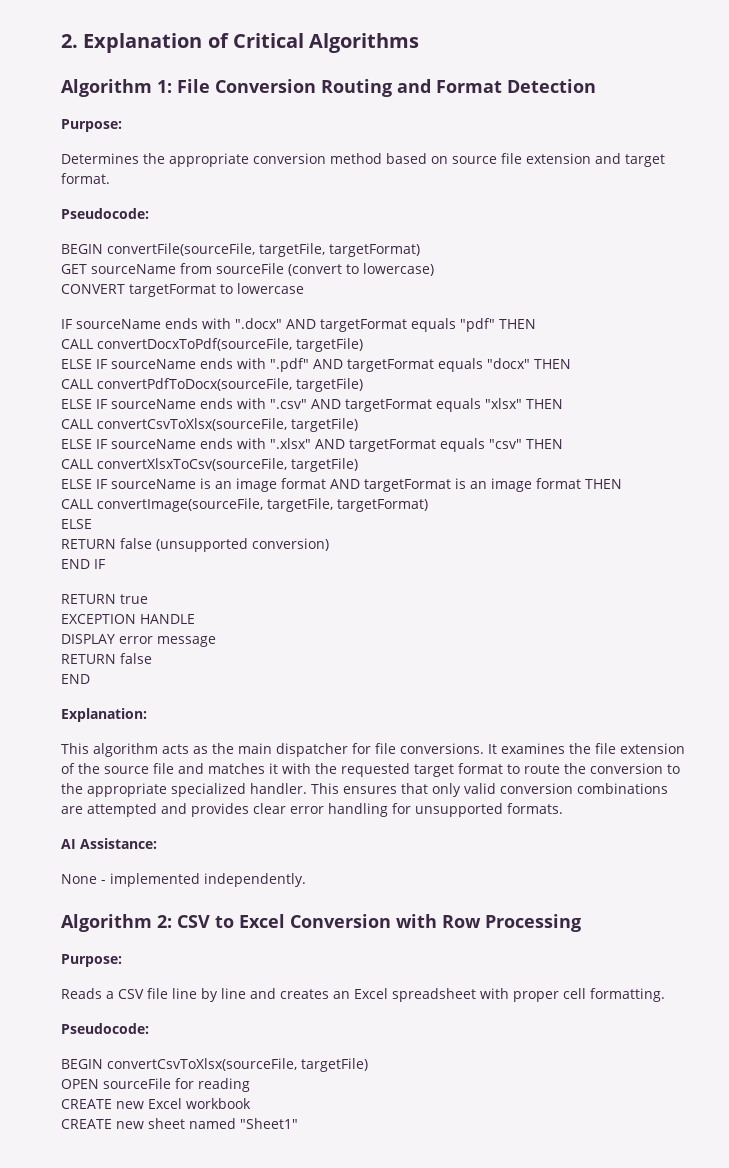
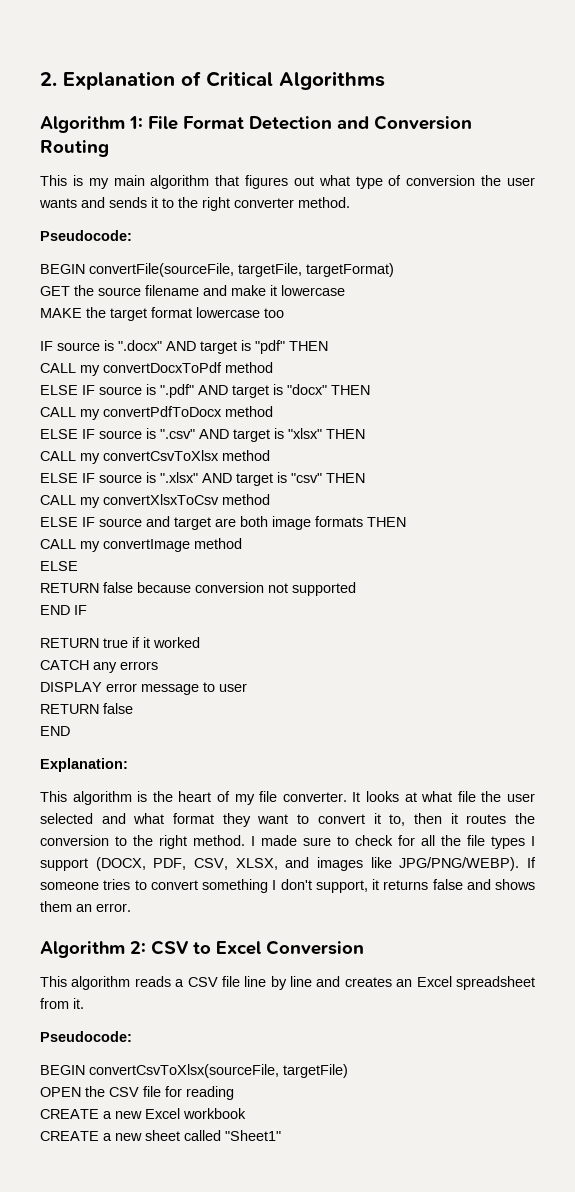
(210, 86) none -> [183,116,369,130] Format Detection and
[397,79,596,93] [61,119,122,132] [61,153,665,167] [61,173,110,184] and Format Detection // Purpose: // Determines the appropriate conversion method based on source file extension and target format. -> [40,175,536,189] [39,197,350,211] // This is my main algorithm that figures out what type of conversion the user wants and sends it to the right converter method.
[91,263,434,276] [61,283,304,297] [61,318,456,332] sourceName from sourceFile (convert to lowercase) // CONVERT targetFormat to lowercase // IF sourceName ends with ".docx" AND targetFormat equals -> [74,285,345,296] [40,307,284,321] [40,340,251,354] the source filename and make it lowercase // MAKE the target format lowercase too // IF source is ".docx" AND target is
[97,338,363,352] [61,358,483,372] convertDocxToPdf(sourceFile, targetFile) // ELSE IF sourceName ends with ".pdf" AND targetFormat equals -> [80,362,273,376] [40,384,283,398] my convertDocxToPdf method // ELSE IF source is ".pdf" AND target is
[97,378,363,392] [61,398,481,412] convertPdfToDocx(sourceFile, targetFile) // ELSE IF sourceName ends with ".csv" AND targetFormat equals -> [80,406,273,420] [40,428,284,442] my convertPdfToDocx method // ELSE IF source is ".csv" AND target is
[97,418,358,432] [61,438,485,452] convertCsvToXlsx(sourceFile, targetFile) // ELSE IF sourceName ends with ".xlsx" AND targetFormat equals -> [80,450,270,464] [40,472,287,486] my convertCsvToXlsx method // ELSE IF source is ".xlsx" AND target is
[97,458,358,472] [61,478,622,492] [61,498,428,512] convertXlsxToCsv(sourceFile, targetFile) // ELSE IF sourceName is an image format AND targetFormat is an image format THEN // CALL convertImage(sourceFile, targetFile, targetFormat) -> [80,494,270,508] [40,516,406,530] [40,538,242,552] my convertXlsxToCsv method // ELSE IF source and target are both image formats THEN // CALL my convertImage method
[156,538,329,552] (unsupported conversion) -> [137,582,356,596] because conversion not supported
[61,614,195,624] // EXCEPTION HANDLE -> [132,637,200,648] [40,660,158,673] if it worked // CATCH any errors
(216, 641) none -> [203,682,247,692] to user
[162,743,685,757] [61,763,680,777] [61,783,668,797] [61,803,563,817] [61,838,157,849] [61,873,306,887] acts as the main dispatcher for file conversions. It examines the file extension of the source file and matches it with the requested target format to route the conversion to the appropriate specialized handler. This ensures that only valid conversion combinations are attempted and provides clear error handling for unsupported formats. // AI Assistance: // None - implemented independently. -> [137,791,536,805] [40,813,535,827] [40,835,535,849] [40,857,536,871] [40,879,535,893] [40,901,131,912] is the heart of my file converter. It looks at what file the user selected and what format they want to convert it to, then it routes the conversion to the right method. I made sure to check for all the file types I support (DOCX, PDF, CSV, XLSX, and images like JPG/PNG/WEBP). If someone tries to convert something I don't support, it returns false and shows them an error.
[396,914,581,932] [61,954,122,967] [61,988,102,999] with Row Processing // Purpose: // Reads -> [40,976,171,990] // This algorithm reads
[480,988,665,1002] with proper cell formatting. -> [40,998,84,1009] from it.
[103,1078,171,1089] sourceFile -> [85,1086,161,1097] the CSV file
(112, 1104) none -> [103,1111,112,1119] a
(112, 1124) none -> [103,1133,112,1141] a
[188,1118,236,1129] named -> [184,1130,221,1141] called

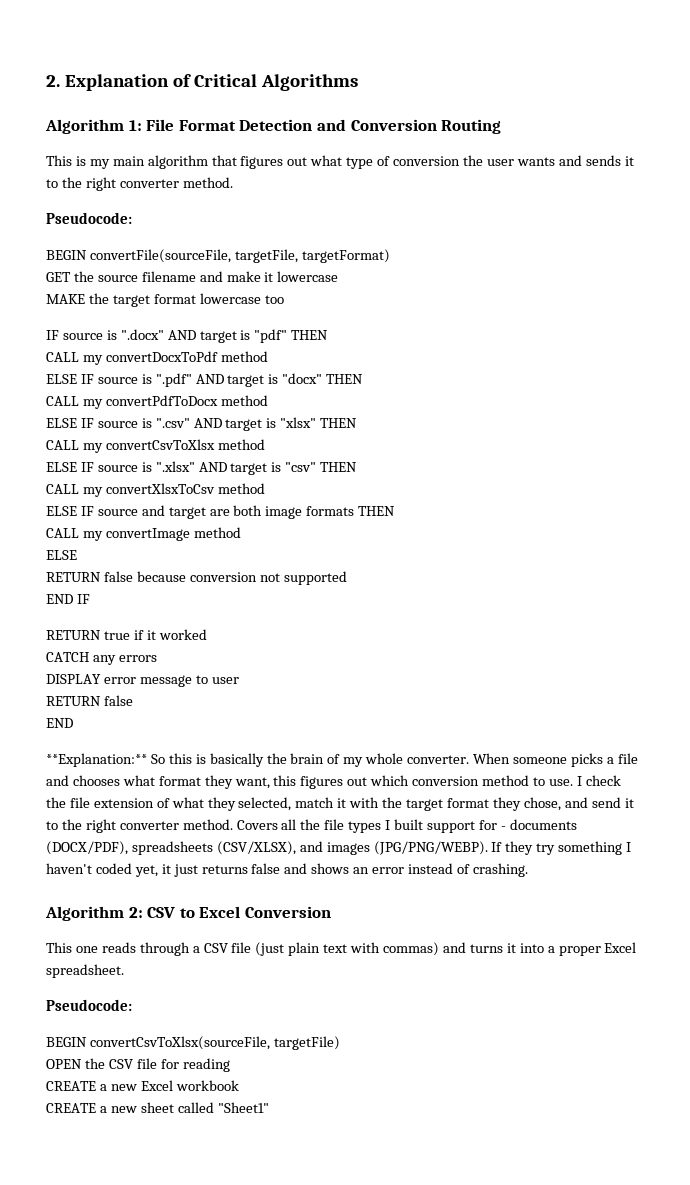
[40,758,128,772] [40,791,536,805] [40,813,535,827] [40,835,415,849] Explanation: // This algorithm is the heart of my file converter. It looks at what file the user selected and what format they want to convert it to, then it routes the conversion to the right method. I made sure to check for -> [46,753,638,767] [46,775,621,789] [46,797,634,811] [46,819,278,833] **Explanation:** So this is basically the brain of my whole converter. When someone picks a file and chooses what format they want, this figures out which conversion method to use. I check the file extension of what they selected, match it with the target format they chose, and send it to the right converter method. Covers
[40,857,536,871] [40,879,535,893] [40,901,131,912] support (DOCX, PDF, CSV, XLSX, and images like JPG/PNG/WEBP). If someone tries to convert something I don't support, it returns false and shows them an error. -> [394,819,577,833] [46,841,632,855] [46,863,528,877] built support for - documents (DOCX/PDF), spreadsheets (CSV/XLSX), and images (JPG/PNG/WEBP). If they try something I haven't coded yet, it just returns false and shows an error instead of crashing.
[71,976,535,990] [40,998,84,1009] algorithm reads a CSV file line by line and creates an Excel spreadsheet from it. -> [75,942,637,956] [46,964,124,978] one reads through a CSV file (just plain text with commas) and turns it into a proper Excel spreadsheet.

